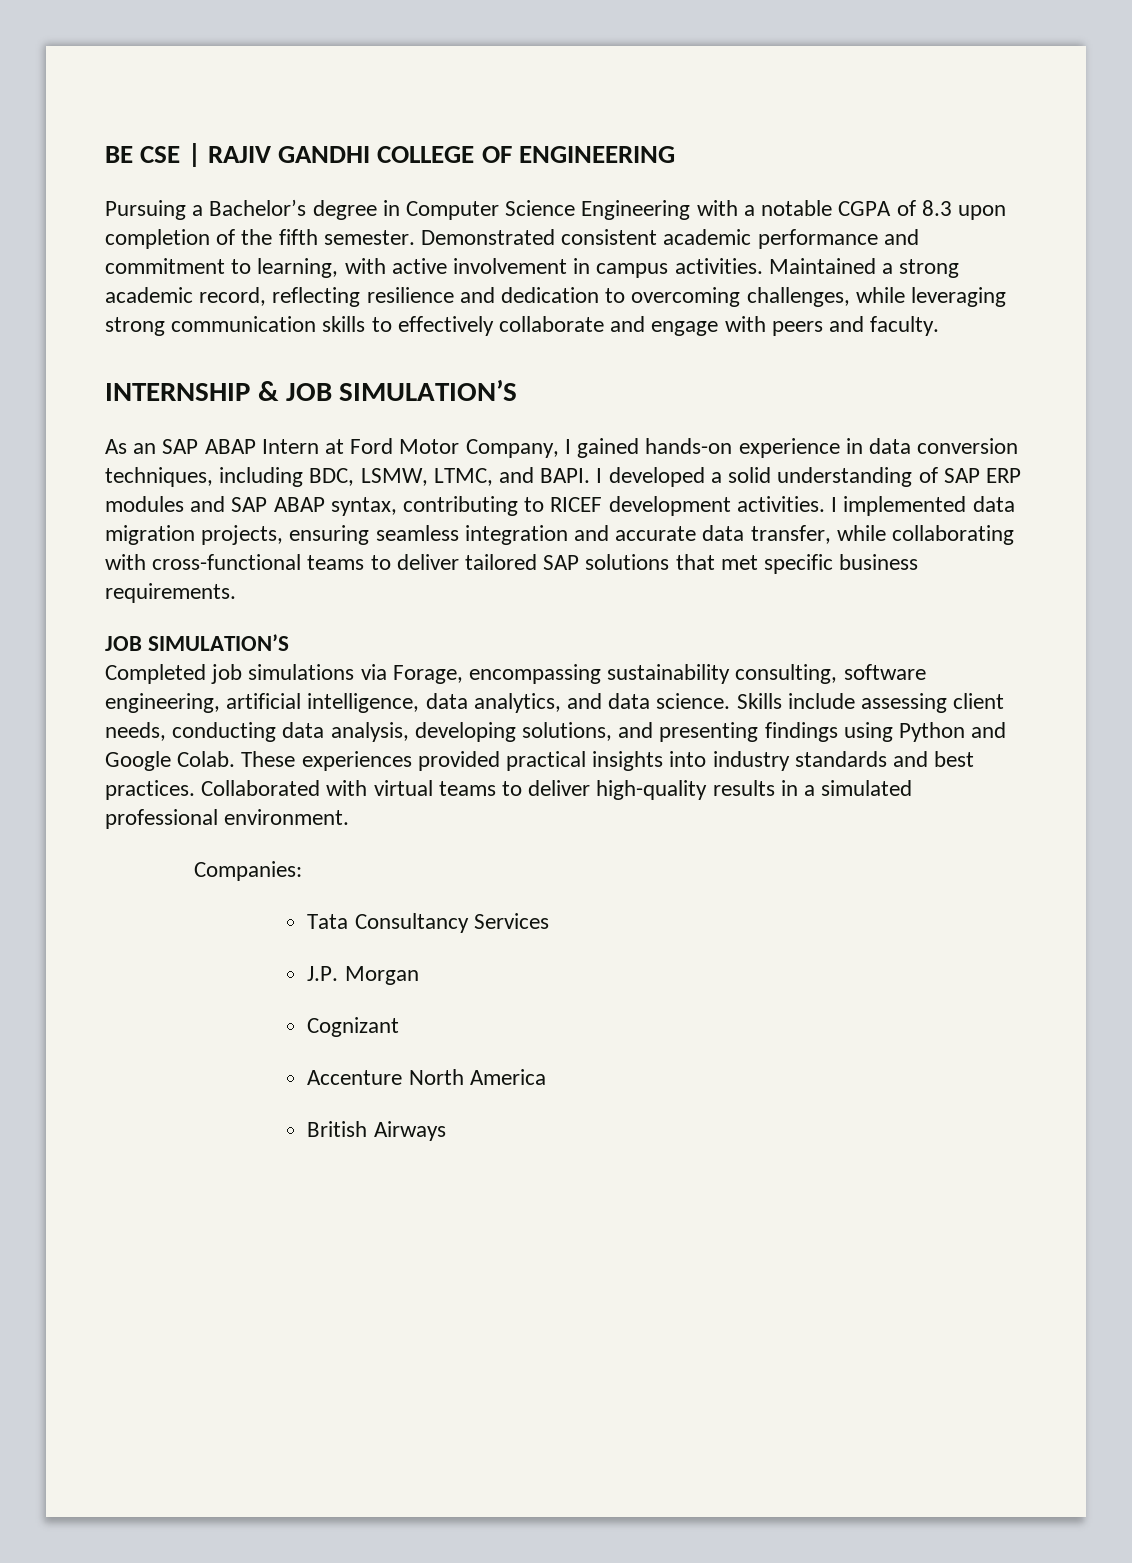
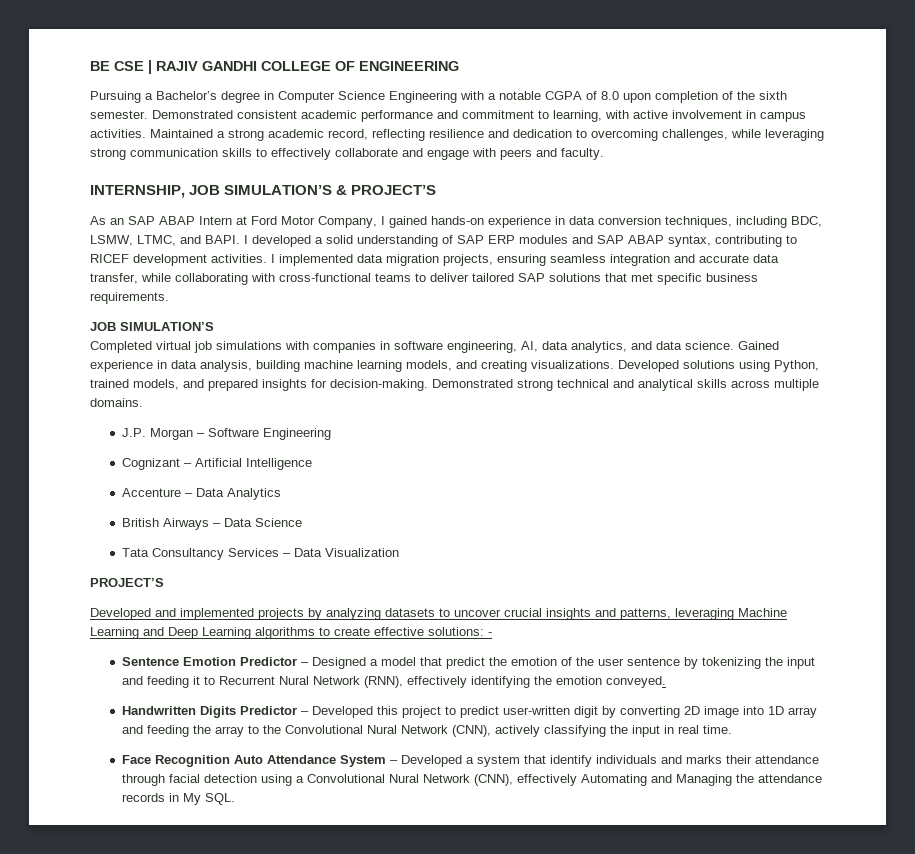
[921,200,952,216] 8.3 -> [601,91,619,100] 8.0
[278,229,318,245] fifth -> [759,91,787,100] sixth
[105,379,518,401] INTERNSHIP & JOB SIMULATION’S -> [90,185,437,198] INTERNSHIP, JOB SIMULATION’S & PROJECT’S
(206, 674) none -> [156,341,191,350] virtual
[360,664,926,684] [105,693,420,713] via Forage, encompassing sustainability consulting, software engineering, artificial intelligence, -> [285,341,538,353] with companies in software engineering, AI,
[736,693,1005,713] [105,722,1007,742] [105,751,975,771] [105,780,913,800] [105,809,350,829] [193,861,302,881] [307,913,549,933] [307,966,419,985] [307,1017,400,1037] [307,1069,546,1085] [307,1121,446,1141] Skills include assessing client needs, conducting data analysis, developing solutions, and presenting findings using Python and Google Colab. These experiences provided practical insights into industry standards and best practices. Collaborated with virtual teams to deliver high-quality results in a simulated professional environment. // Companies: // Tata Consultancy Services // J.P. Morgan // Cognizant // Accenture North America // British Airways -> [738,341,779,350] [90,360,819,372] [90,379,819,391] [90,398,143,407] [121,428,331,440] [121,458,312,470] [121,488,281,500] [121,518,302,530] [121,548,399,560] [90,578,164,587] [90,608,787,620] [90,627,492,639] [121,657,815,669] [121,676,666,688] [121,706,817,718] [121,725,732,737] [121,755,819,767] [121,774,822,786] [121,793,235,805] Gained experience in data analysis, building machine learning models, and creating visualizations. Developed solutions using Python, trained models, and prepared insights for decision-making. Demonstrated strong technical and analytical skills across multiple domains. // J.P. Morgan – Software Engineering // Cognizant – Artificial Intelligence // Accenture – Data Analytics // British Airways – Data Science // Tata Consultancy Services – Data Visualization // PROJECT’S // Developed and implemented projects by analyzing datasets to uncover crucial insights and patterns, leveraging Machine Learning and Deep Learning algorithms to create effective solutions: - // Sentence Emotion Predictor – Designed a model that predict the emotion of the user sentence by tokenizing the input and feeding it to Recurrent Nural Network (RNN), effectively identifying the emotion conveyed. // Handwritten Digits Predictor – Developed this project to predict user-written digit by converting 2D image into 1D array and feeding the array to the Convolutional Nural Network (CNN), actively classifying the input in real time. // Face Recognition Auto Attendance System – Developed a system that identify individuals and marks their attendance through facial detection using a Convolutional Nural Network (CNN), effectively Automating and Managing the attendance records in My SQL.

